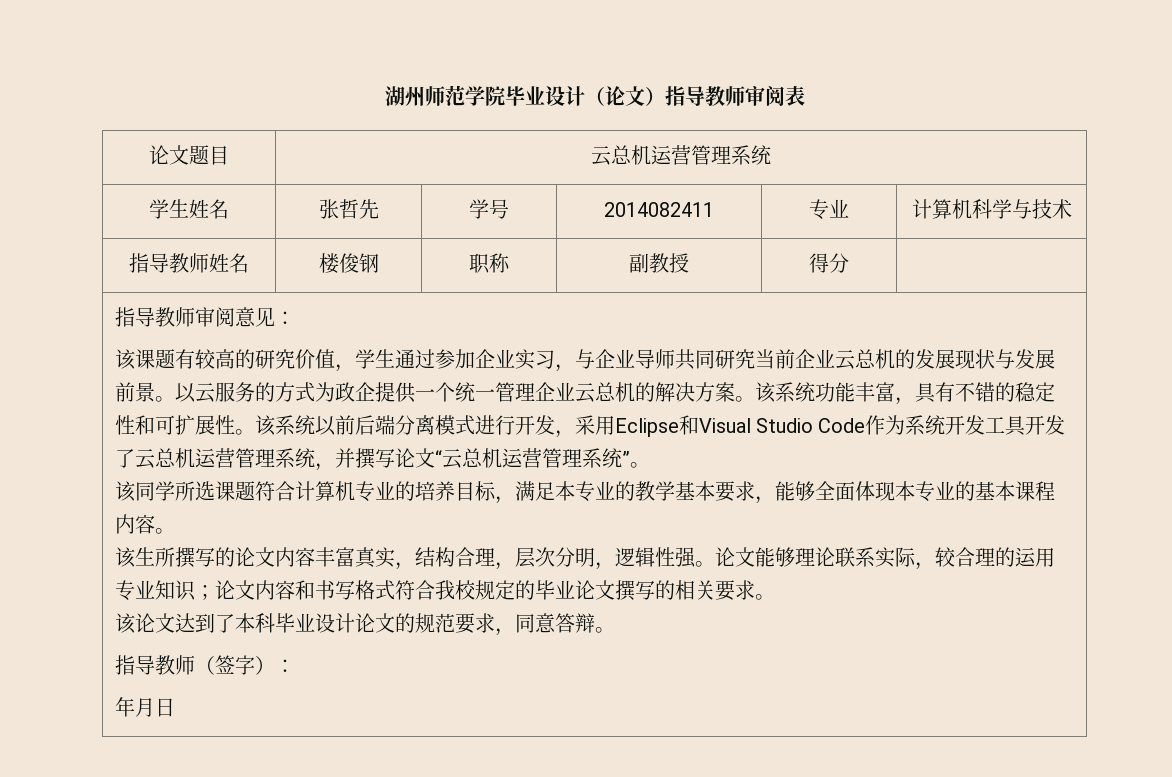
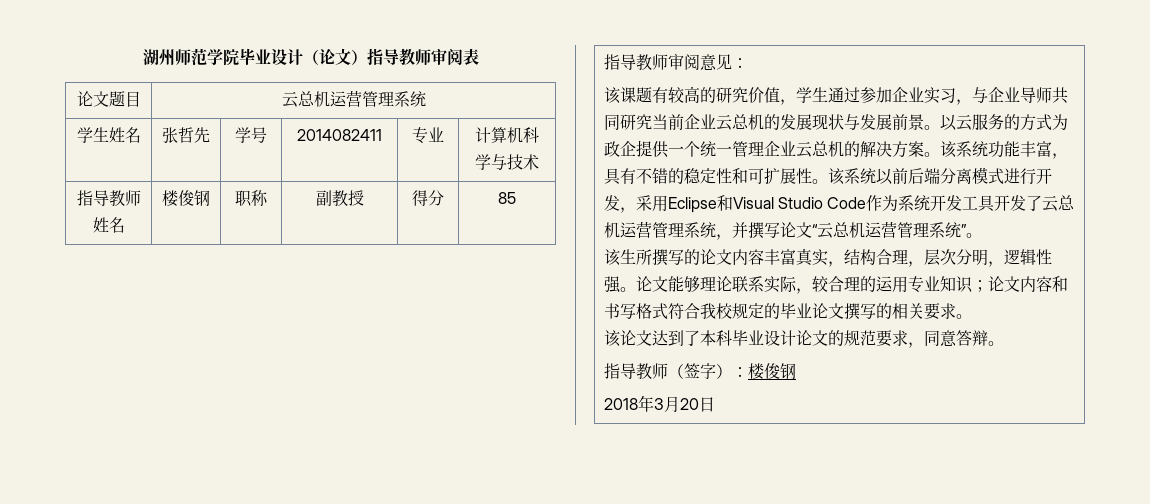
(849, 263) none -> [498,192,516,204] 85
[114,481,1055,504] [114,514,175,534] // 该同学所选课题符合计算机专业的培养目标，满足本专业的教学基本要求，能够全面体现本专业的基本课程内容。 -> (982, 235) none
[114,697,155,717] // 年月 -> [747,363,796,380] [603,395,699,412] 楼俊钢 // 2018年3月20

